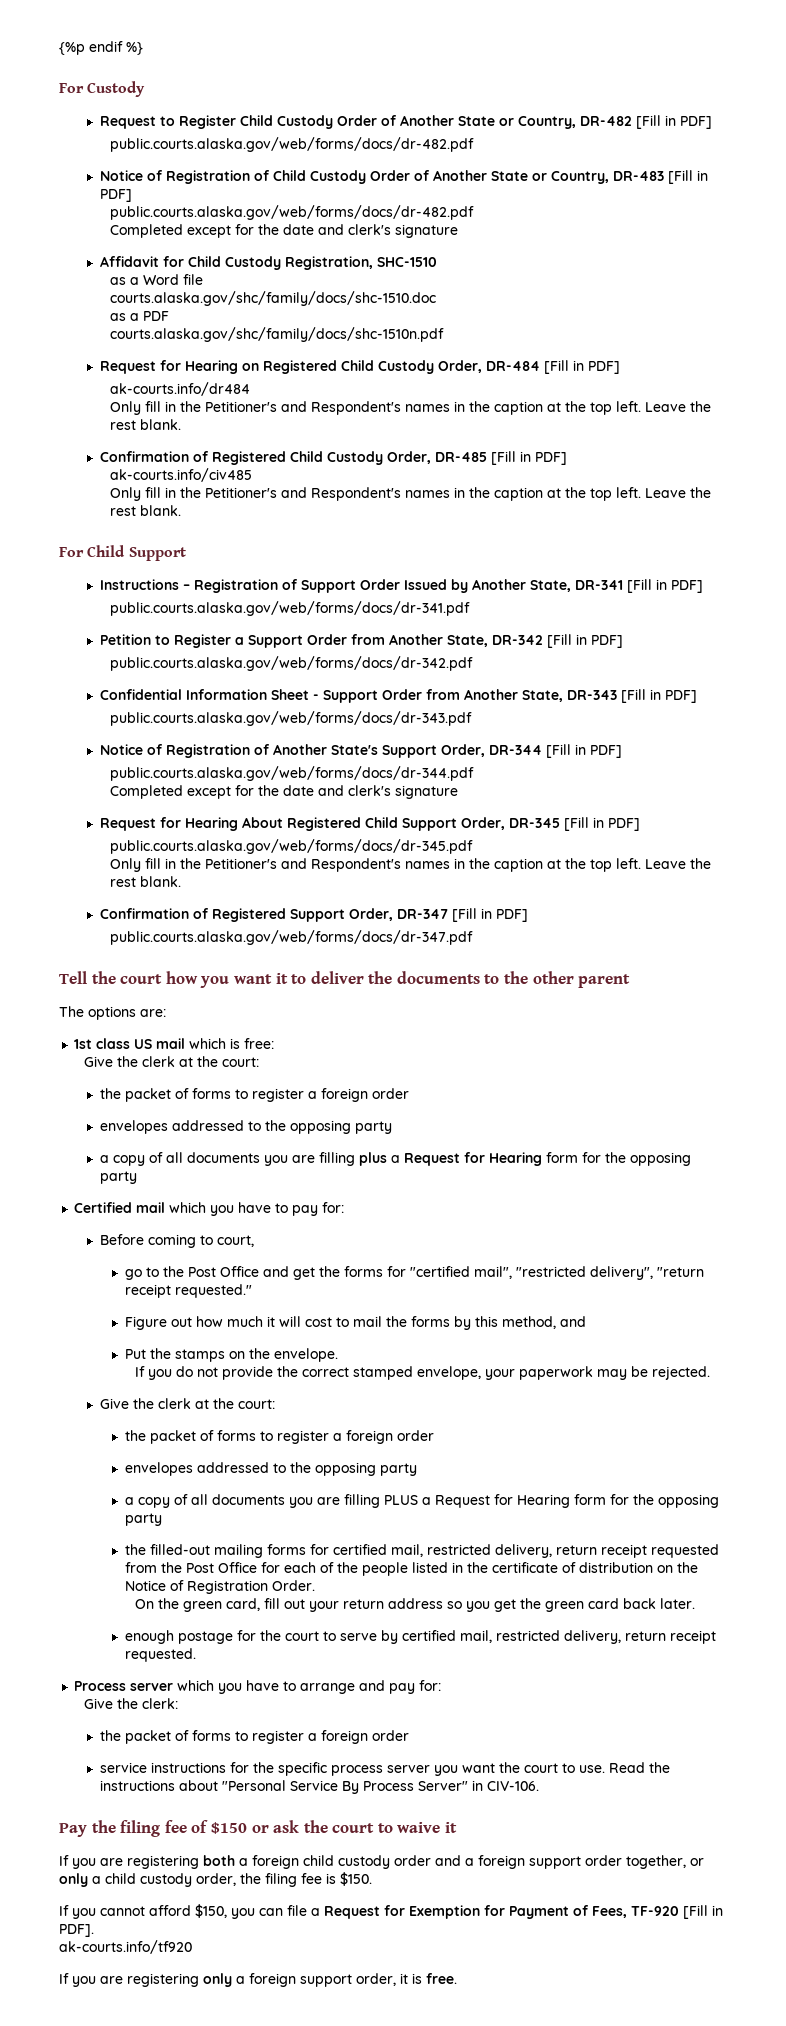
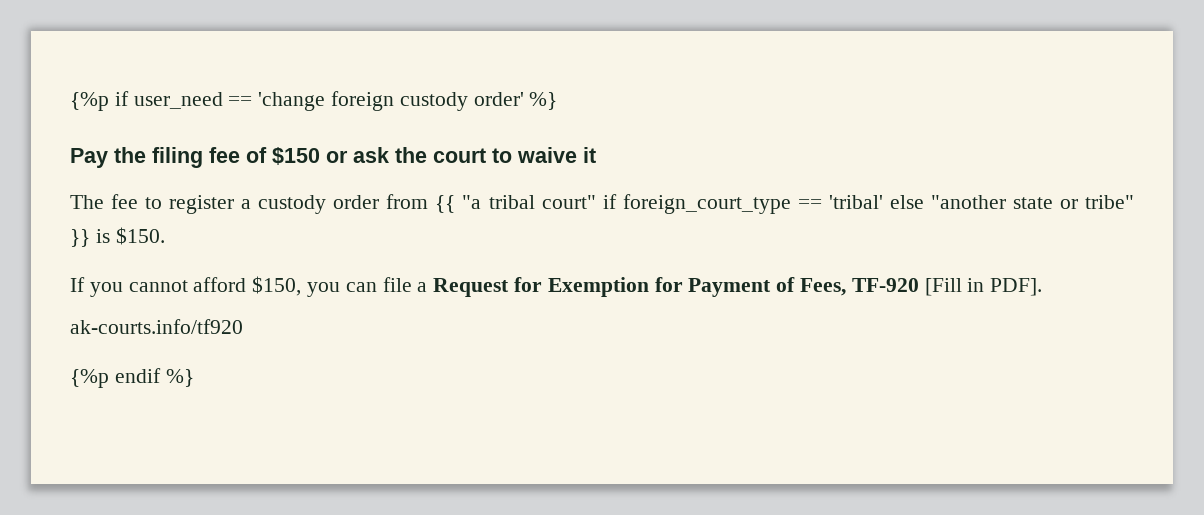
[59,41,143,55] [59,81,146,97] [99,115,712,129] [109,137,474,152] [99,170,708,184] [99,189,132,202] [109,205,474,220] [109,224,458,238] [99,256,437,270] [109,274,203,285] [109,291,436,306] [109,311,169,321] [109,327,444,342] [99,360,620,374] [109,382,250,396] [109,401,711,415] [109,419,181,430] [99,451,567,465] [109,468,252,482] [109,487,711,501] [109,505,181,516] [59,545,186,561] [99,579,703,593] [109,601,470,616] [99,634,623,648] [109,656,473,671] [99,689,697,703] [109,711,472,726] [99,744,622,758] [109,766,474,781] [109,785,458,799] [99,817,640,831] [109,839,473,854] [109,858,711,872] [109,876,181,887] [99,908,528,922] [109,930,473,945] [59,971,631,988] [59,1006,166,1020] [74,1038,275,1049] [84,1056,260,1067] [99,1088,409,1102] [99,1120,392,1134] [99,1152,691,1166] [99,1171,137,1184] [74,1202,345,1216] [99,1234,254,1248] [125,1266,705,1280] [125,1284,253,1298] [125,1316,587,1330] [125,1348,339,1362] [134,1366,710,1380] [99,1398,275,1409] [125,1430,435,1444] [125,1462,418,1476] [125,1494,720,1508] [125,1513,163,1526] [125,1544,720,1558] [125,1562,699,1576] [125,1580,316,1594] [134,1598,695,1612] [125,1630,717,1644] [125,1648,197,1662] [74,1680,442,1694] [84,1698,179,1709] [99,1730,409,1744] [99,1762,670,1776] [99,1780,539,1794] {%p endif %} // For Custody // Request to Register Child Custody Order of Another State or Country, DR-482 [Fill in PDF] // public.courts.alaska.gov/web/forms/docs/dr-482.pdf // Notice of Registration of Child Custody Order of Another State or Country, DR-483 [Fill in PDF] // public.courts.alaska.gov/web/forms/docs/dr-482.pdf // Completed except for the date and clerk's signature // Affidavit for Child Custody Registration, SHC-1510 // as a Word file // courts.alaska.gov/shc/family/docs/shc-1510.doc // as a PDF // courts.alaska.gov/shc/family/docs/shc-1510n.pdf // Request for Hearing on Registered Child Custody Order, DR-484 [Fill in PDF] // ak-courts.info/dr484 // Only fill in the Petitioner's and Respondent's names in the caption at the top left. Leave the rest blank. // Confirmation of Registered Child Custody Order, DR-485 [Fill in PDF] // ak-courts.info/civ485 // Only fill in the Petitioner's and Respondent's names in the caption at the top left. Leave the rest blank. // For Child Support // Instructions – Registration of Support Order Issued by Another State, DR-341 [Fill in PDF] // public.courts.alaska.gov/web/forms/docs/dr-341.pdf // Petition to Register a Support Order from Another State, DR-342 [Fill in PDF] // public.courts.alaska.gov/web/forms/docs/dr-342.pdf // Confidential Information Sheet - Support Order from Another State, DR-343 [Fill in PDF] // public.courts.alaska.gov/web/forms/docs/dr-343.pdf // Notice of Registration of Another State's Support Order, DR-344 [Fill in PDF] // public.courts.alaska.gov/web/forms/docs/dr-344.pdf // Completed except for the date and clerk's signature // Request for Hearing About Registered Child Support Order, DR-345 [Fill in PDF] // public.courts.alaska.gov/web/forms/docs/dr-345.pdf // Only fill in the Petitioner's and Respondent's names in the caption at the top left. Leave the rest blank. // Confirmation of Registered Support Order, DR-347 [Fill in PDF] // public.courts.alaska.gov/web/forms/docs/dr-347.pdf // Tell the court how you want it to deliver the documents to the other parent // The options are: // 1st class US mail which is free: // Give the clerk at the court: // the packet of forms to register a foreign order // envelopes addressed to the opposing party // a copy of all documents you are filling plus a Request for Hearing form for the opposing party // Certified mail which you have to pay for: // Before coming to court, // go to the Post Office and get the forms for "certified mail", "restricted delivery", "return receipt requested." // Figure out how much it will cost to mail the forms by this method, and // Put the stamps on the envelope. // If you do not provide the correct stamped envelope, your paperwork may be rejected. // Give the clerk at the court: // the packet of forms to register a foreign order // envelopes addressed to the opposing party // a copy of all documents you are filling PLUS a Request for Hearing form for the opposing party // the filled-out mailing forms for certified mail, restricted delivery, return receipt requested from the Post Office for each of the people listed in the certificate of distribution on the Notice of Registration Order. // On the green card, fill out your return address so you get the green card back later. // enough postage for the court to serve by certified mail, restricted delivery, return receipt requested. // Process server which you have to arrange and pay for: // Give the clerk: // the packet of forms to register a foreign order // service instructions for the specific process server you want the court to use. Read the instructions about "Personal Service By Process Server" in CIV-106. -> [70,91,558,111] {%p if user_need == 'change foreign custody order' %}
[59,1855,704,1869] [59,1873,322,1887] If you are registering both a foreign child custody order and a foreign support order together, or only a child custody order, the filing fee -> [70,194,1134,214] [70,229,90,247] The fee to register a custody order from {{ "a tribal court" if foreign_court_type == 'tribal' else "another state or tribe" }}
[59,1973,457,1987] If you are registering only a foreign support order, it is free. -> [70,368,194,388] {%p endif %}

